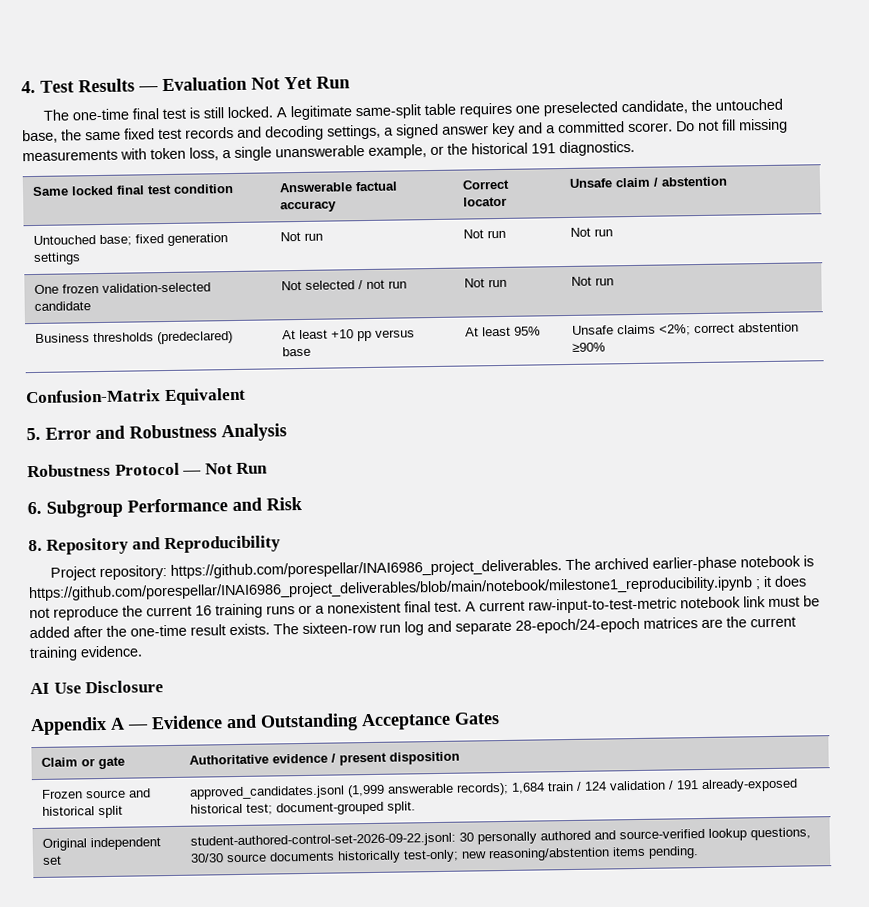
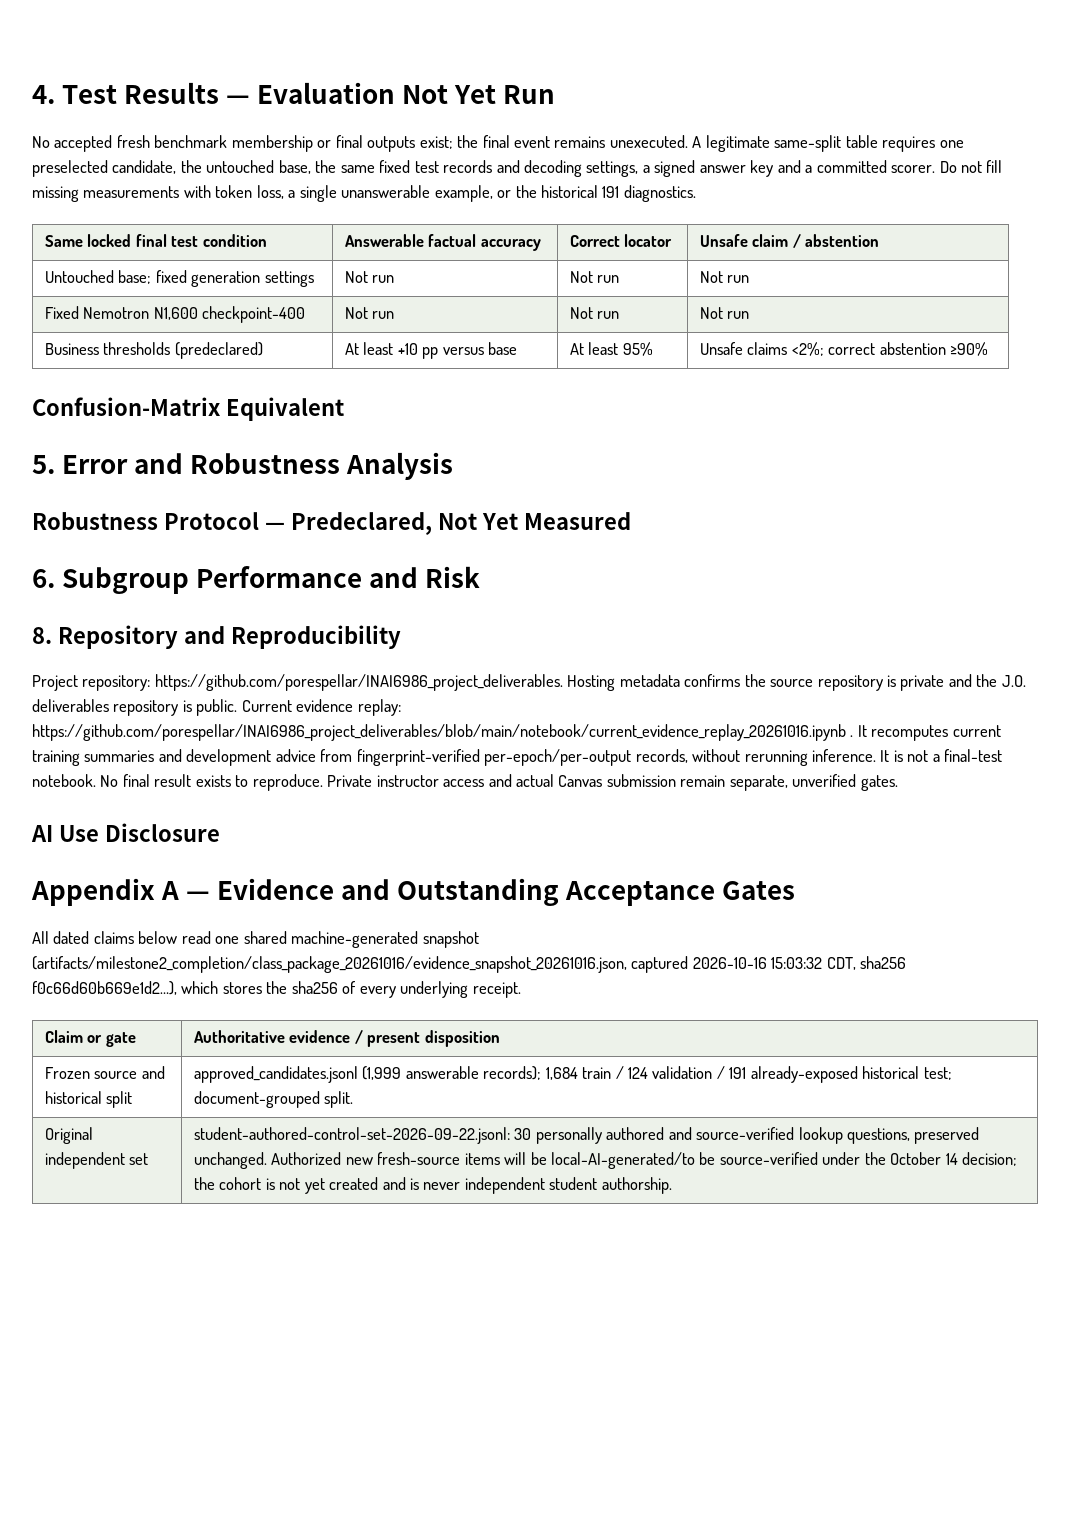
[42,106,273,121] The one-time final test is still locked. -> [32,135,688,152] No accepted fresh benchmark membership or final outputs exist; the final event remains unexecuted.
[34,282,212,294] [34,301,92,311] [281,279,386,291] One frozen validation-selected candidate | Not selected / not -> [44,306,306,323] [344,307,368,319] Fixed Nemotron N1,600 checkpoint-400 | Not
[204,462,269,475] Not Run -> [290,512,631,535] Predeclared, Not Yet Measured
[564,555,814,572] [28,575,807,602] [29,595,820,621] [29,616,796,639] [29,645,143,662] The archived earlier-phase notebook is https://github.com/porespellar/INAI6986_project_deliverables/blob/main/notebook/milestone1_reproducibility.ipynb ; it does not reproduce the current 16 training runs or a nonexistent final test. A current raw-input-to-test-metric notebook link must be added after the one-time result exists. The sixteen-row run log and separate 28-epoch/24-epoch matrices are the current training evidence. -> [567,674,1026,691] [32,699,401,716] [32,724,1001,741] [32,749,1003,766] [32,774,898,791] Hosting metadata confirms the source repository is private and the J.O. deliverables repository is public. Current evidence replay: https://github.com/porespellar/INAI6986_project_deliverables/blob/main/notebook/current_evidence_replay_20261016.ipynb . It recomputes current training summaries and development advice from fingerprint-verified per-epoch/per-output records, without rerunning inference. It is not a final-test notebook. No final result exists to reproduce. Private instructor access and actual Canvas submission remain separate, unverified gates.
(500, 718) none -> [32,931,479,948] [32,956,907,973] [32,981,521,998] // All dated claims below read one shared machine-generated snapshot (artifacts/milestone2_completion/class_package_20261016/evidence_snapshot_20261016.json, captured 2026-10-16 15:03:32 CDT, sha256 f0c66d60b669e1d2…), which stores the sha256 of every underlying receipt.
[190,846,700,864] 30/30 source documents historically test-only; new reasoning/abstention items pending. -> [914,1127,980,1144] [193,1152,1018,1169] [193,1177,672,1194] preserved unchanged. Authorized new fresh-source items will be local-AI-generated/to be source-verified under the October 14 decision; the cohort is not yet created and is never independent student authorship.

